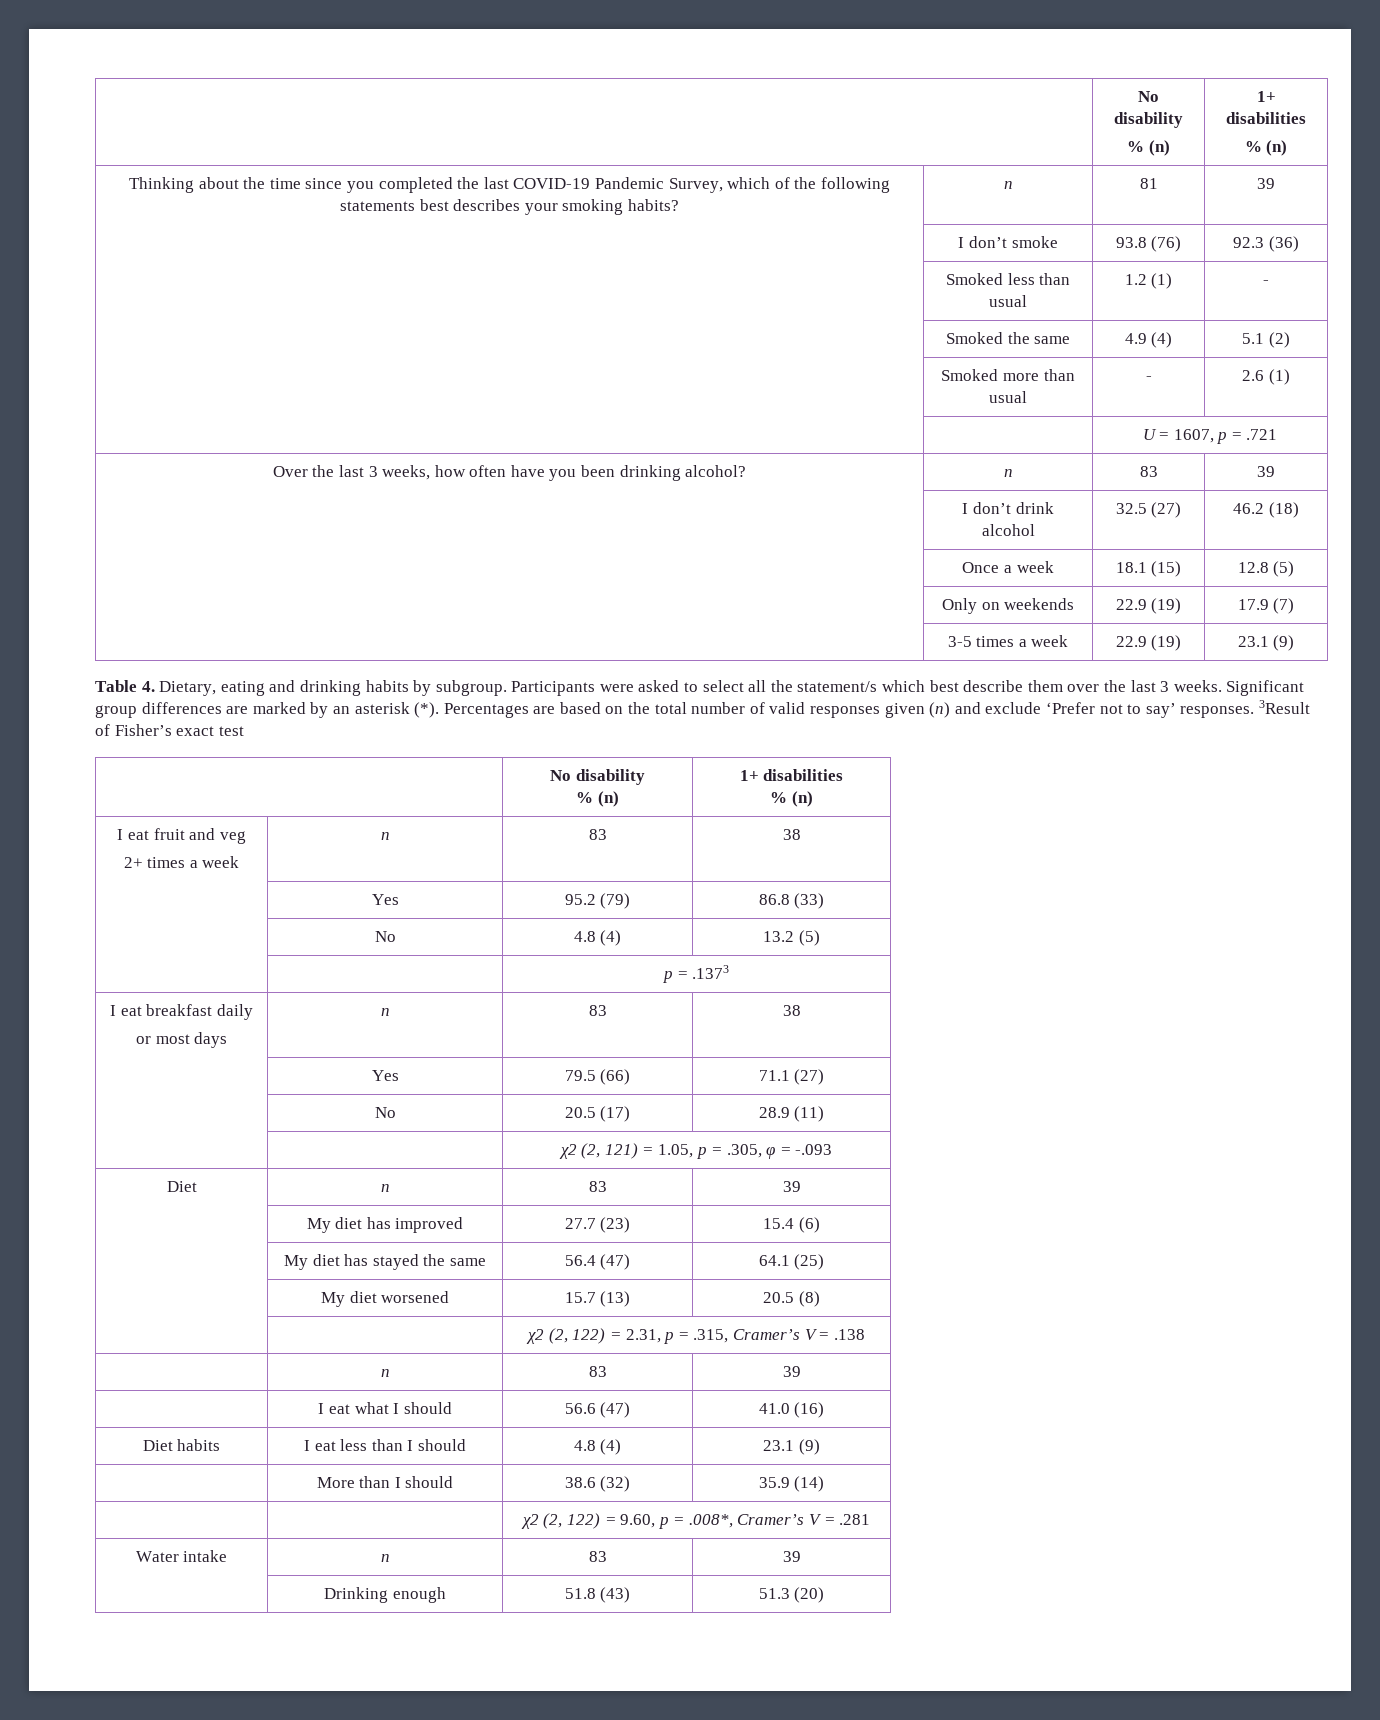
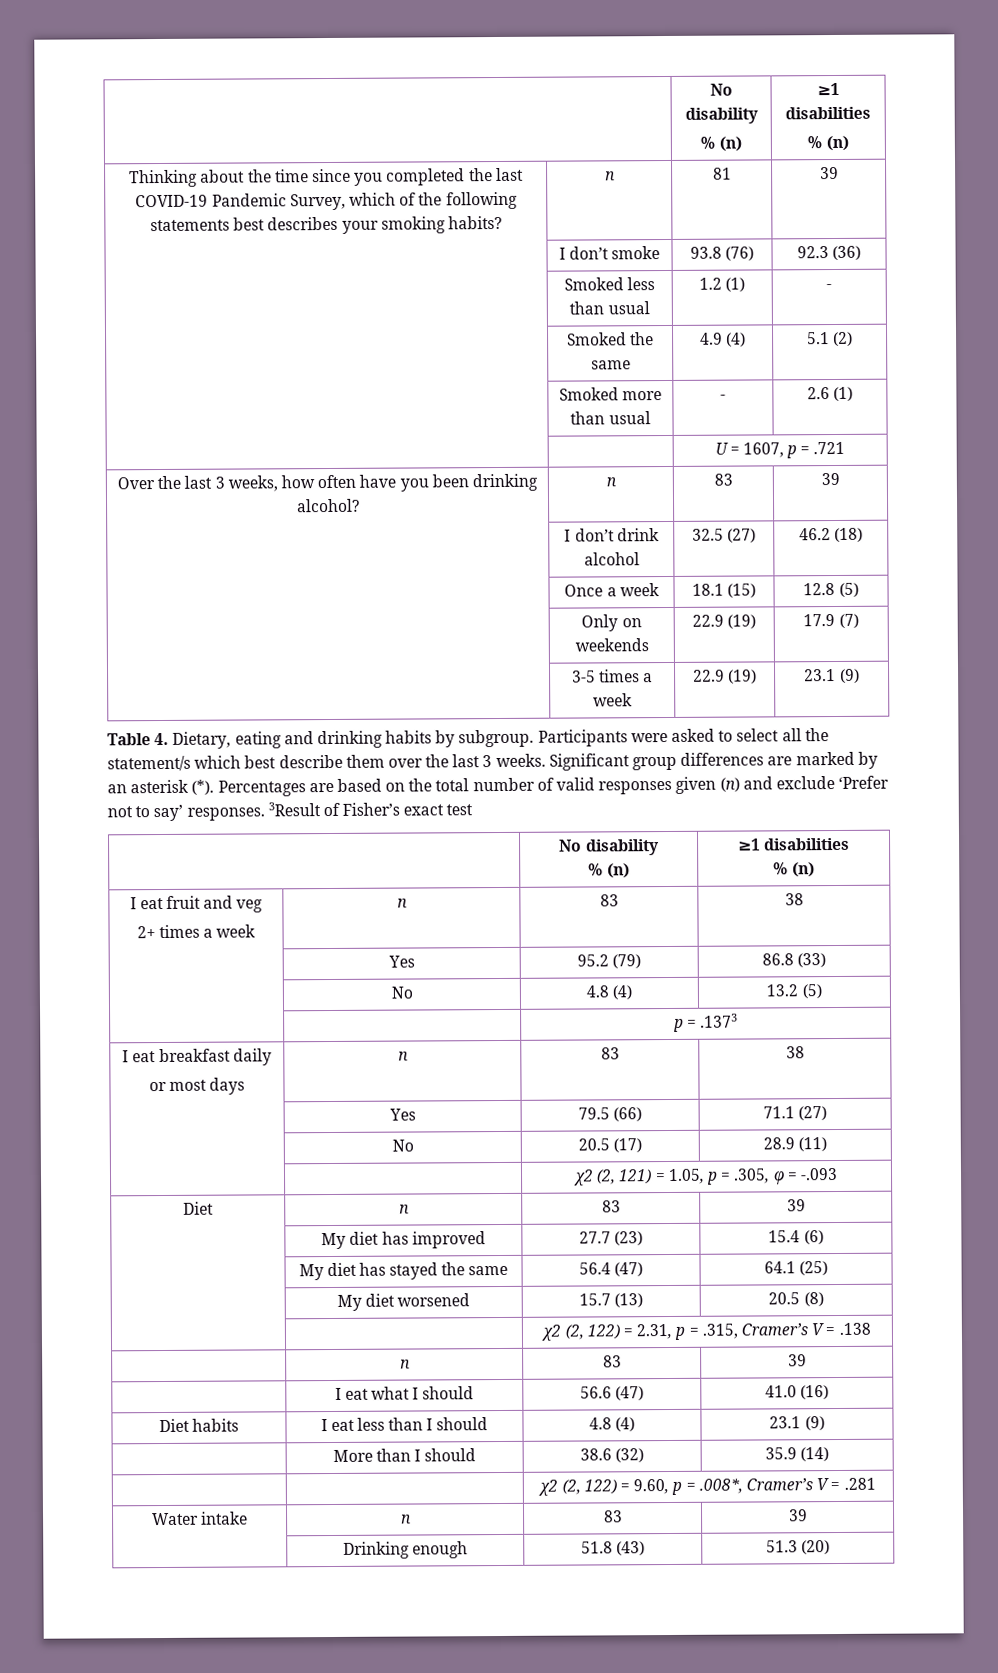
[1138,91,1159,102] [1114,112,1183,128] [1127,140,1170,156] [1256,91,1276,102] | No disability // % (n) | 1+ -> [709,83,733,96] [684,107,758,124] [700,136,742,152] [816,82,840,96] | No disability // % (n) | ≥1
[739,770,759,781] 1+ -> [737,838,761,851] ≥1

